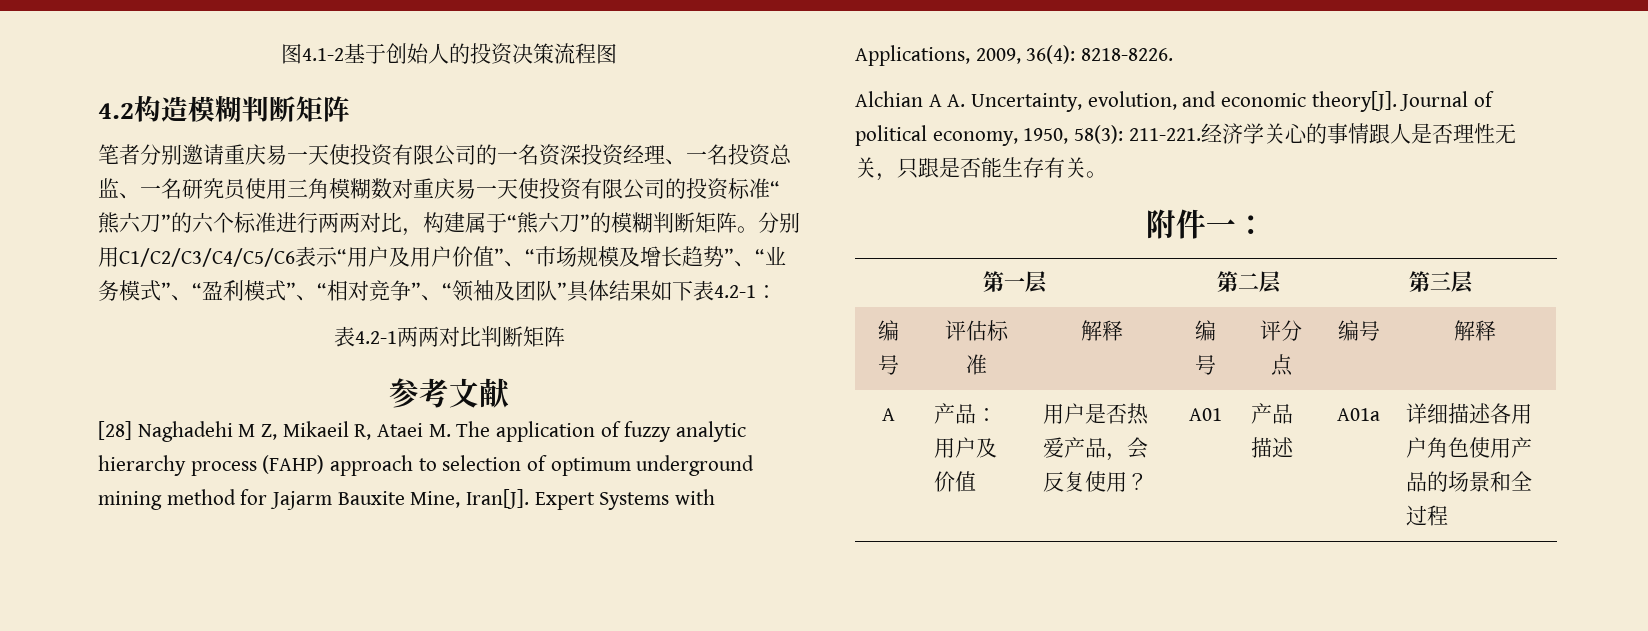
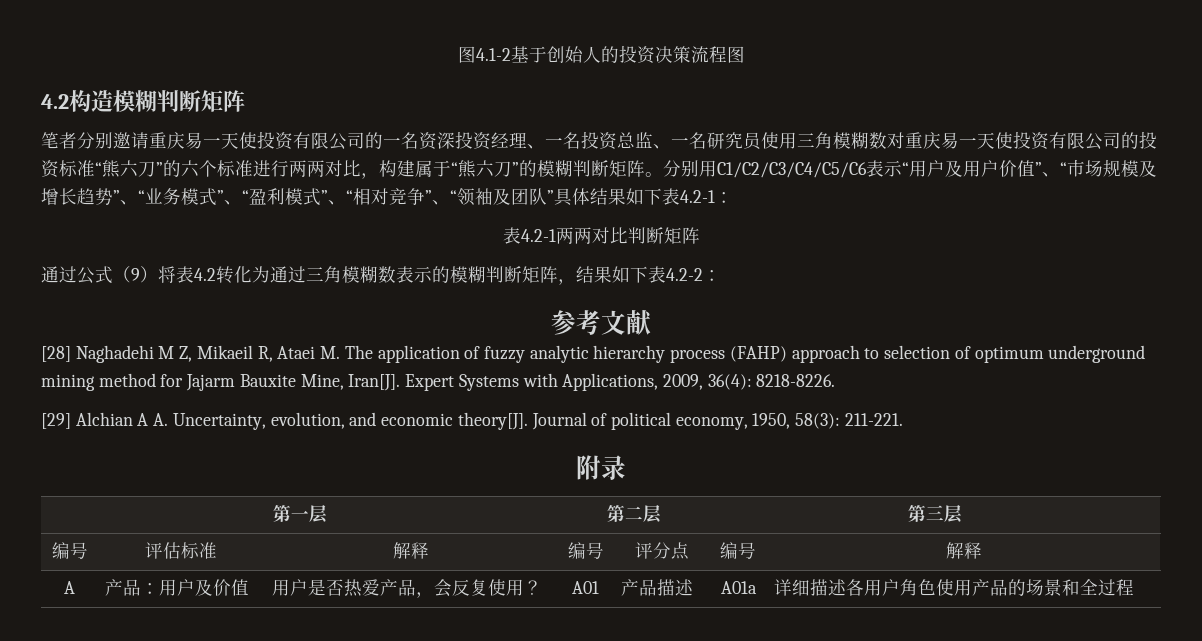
(565, 336) none -> [41,266,721,285] // 通过公式（9）将表4.2转化为通过三角模糊数表示的模糊判断矩阵，结果如下表4.2-2：
(1174, 54) none -> [41,413,71,429] [29]
[1200,123,1516,144] [855,157,1107,181] 经济学关心的事情跟人是否理性无关，只跟是否能生存有关。 -> (903, 419) none
[1176,209,1266,239] 件一： -> [601,455,626,480] 录

